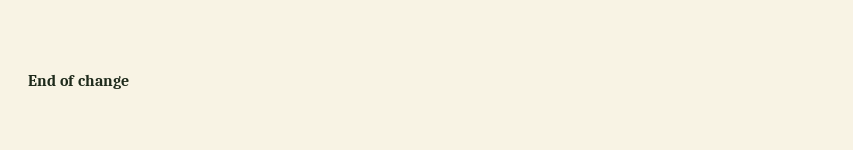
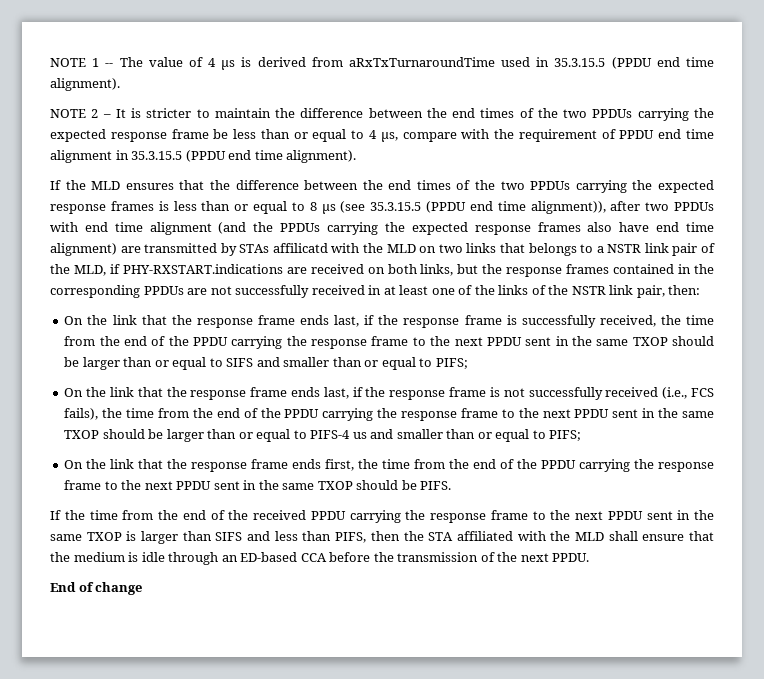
(28, 80) none -> [50,57,714,70] [50,78,120,91] [50,108,714,121] [50,129,715,142] [50,150,357,163] [50,180,714,193] [50,201,714,214] [50,222,715,235] [50,243,715,256] [50,264,714,277] [50,285,701,298] [64,315,715,328] [64,336,714,349] [64,357,468,370] [64,387,715,400] [64,408,714,421] [64,429,582,442] [64,459,714,472] [64,480,452,490] [50,510,714,523] [50,531,714,544] [50,552,590,565] NOTE 1 -- The value of 4 μs is derived from aRxTxTurnaroundTime used in 35.3.15.5 (PPDU end time alignment). // NOTE 2 – It is stricter to maintain the difference between the end times of the two PPDUs carrying the expected response frame be less than or equal to 4 μs, compare with the requirement of PPDU end time alignment in 35.3.15.5 (PPDU end time alignment). // If the MLD ensures that the difference between the end times of the two PPDUs carrying the expected response frames is less than or equal to 8 μs (see 35.3.15.5 (PPDU end time alignment)), after two PPDUs with end time alignment (and the PPDUs carrying the expected response frames also have end time alignment) are transmitted by STAs affilicatd with the MLD on two links that belongs to a NSTR link pair of the MLD, if PHY-RXSTART.indications are received on both links, but the response frames contained in the corresponding PPDUs are not successfully received in at least one of the links of the NSTR link pair, then: // On the link that the response frame ends last, if the response frame is successfully received, the time from the end of the PPDU carrying the response frame to the next PPDU sent in the same TXOP should be larger than or equal to SIFS and smaller than or equal to PIFS; // On the link that the response frame ends last, if the response frame is not successfully received (i.e., FCS fails), the time from the end of the PPDU carrying the response frame to the next PPDU sent in the same TXOP should be larger than or equal to PIFS-4 us and smaller than or equal to PIFS; // On the link that the response frame ends first, the time from the end of the PPDU carrying the response frame to the next PPDU sent in the same TXOP should be PIFS. // If the time from the end of the received PPDU carrying the response frame to the next PPDU sent in the same TXOP is larger than SIFS and less than PIFS, then the STA affiliated with the MLD shall ensure that the medium is idle through an ED-based CCA before the transmission of the next PPDU. //

